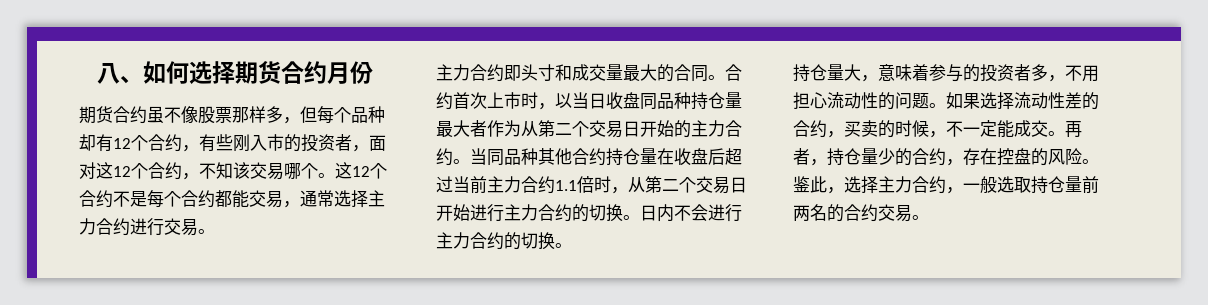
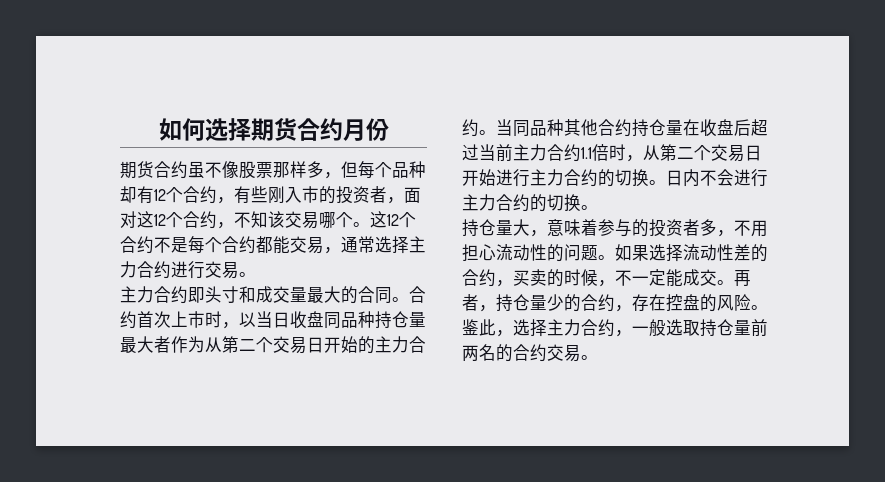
[96,63,143,84] 八、 -> (158, 129) none

